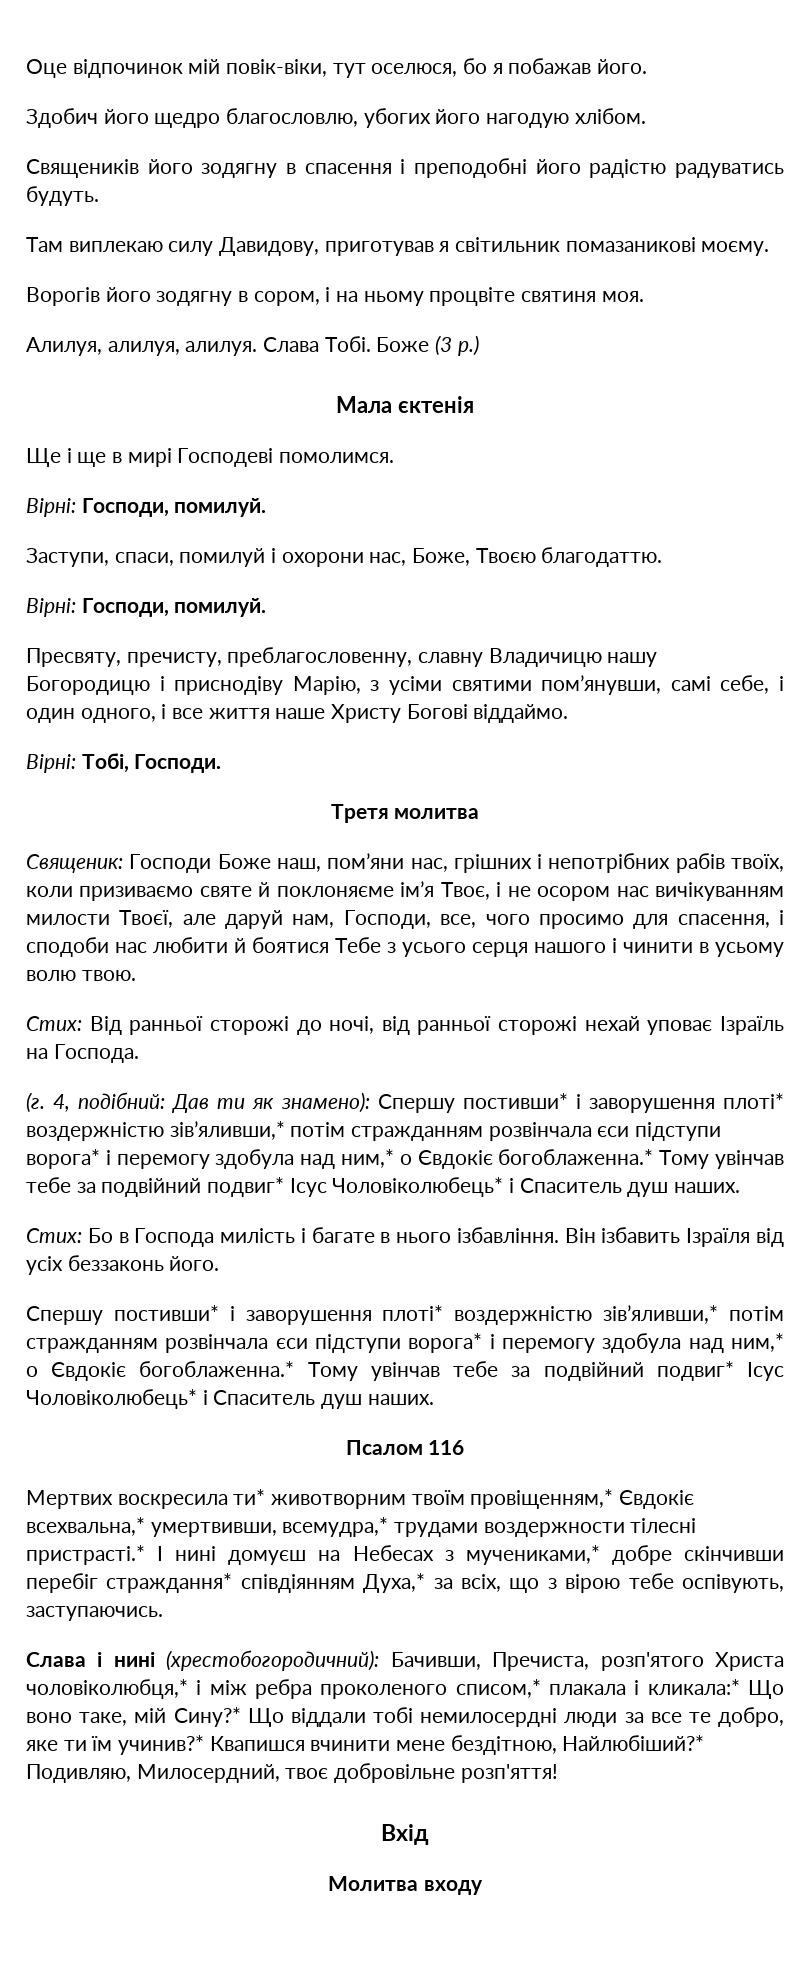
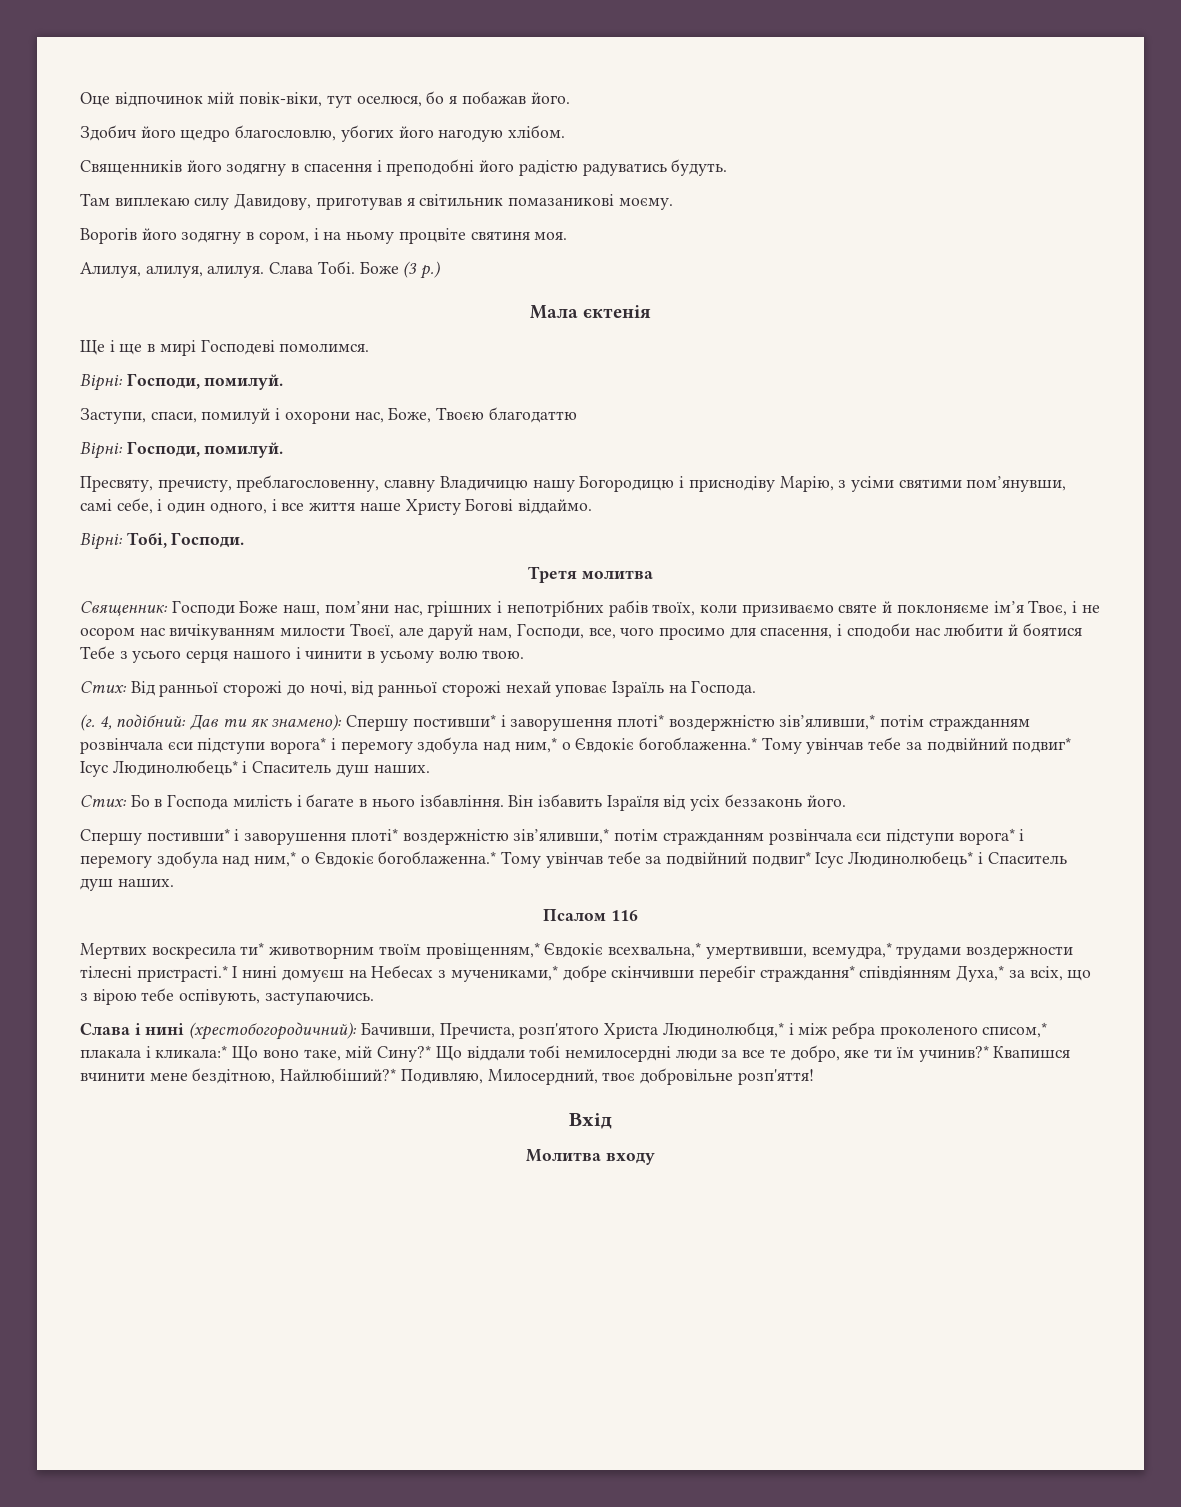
[26,159,139,178] Священиків -> [80,160,182,175] Священників
[541,547,663,567] благодаттю. -> [488,407,577,423] благодаттю
[26,854,123,873] Священик: -> [80,601,168,616] Священник:
[332,1177,504,1197] Чоловіколюбець* -> [112,760,238,776] Людинолюбець*
[26,1389,197,1409] Чоловіколюбець* -> [848,851,974,867] Людинолюбець*
[26,1679,188,1699] чоловіколюбця,* -> [662,1022,784,1038] Людинолюбця,*

